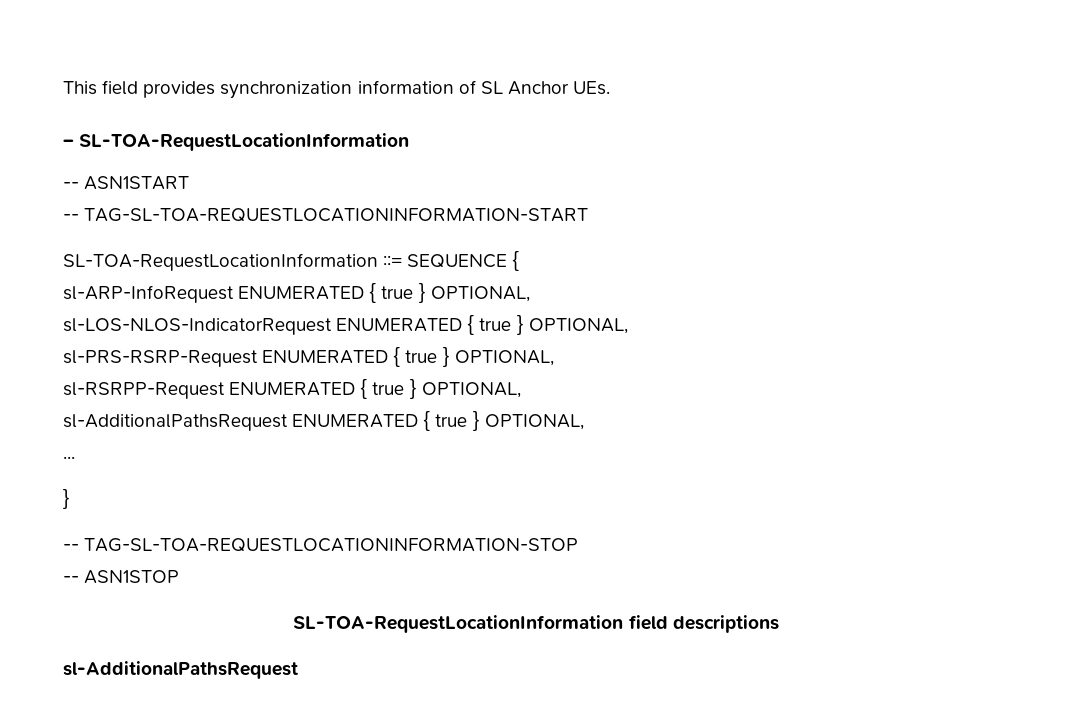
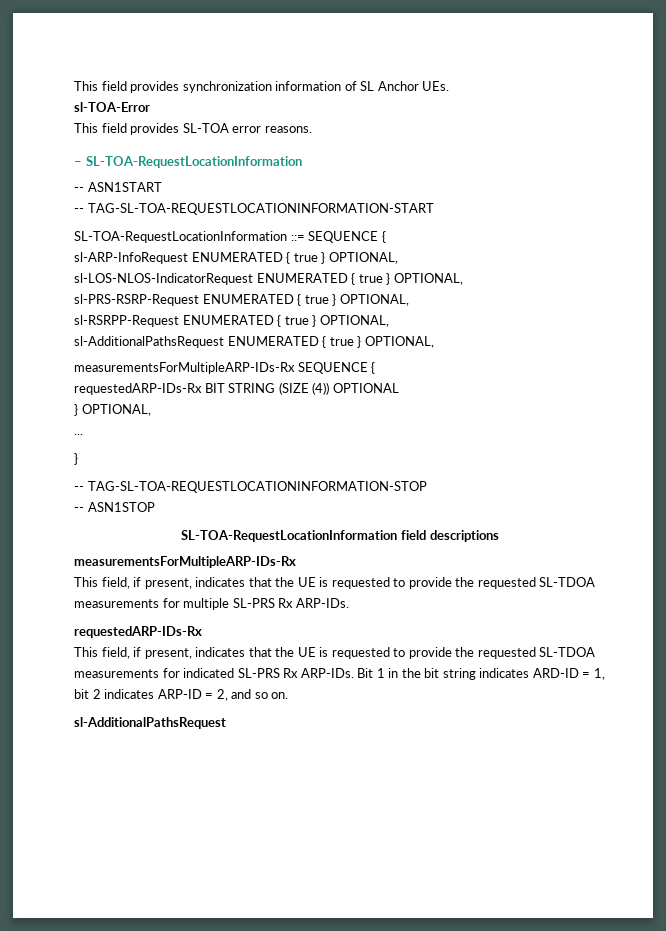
(611, 88) none -> [74,102,150,112] [74,123,312,135] // sl-TOA-Error // This field provides SL-TOA error reasons.
(584, 422) none -> [74,362,376,374] [74,382,399,395] [74,404,151,416] // measurementsForMultipleARP-IDs-Rx SEQUENCE { // requestedARP-IDs-Rx BIT STRING (SIZE (4)) OPTIONAL // } OPTIONAL,
(779, 624) none -> [74,556,296,568] [74,577,596,589] [74,598,349,610] [74,626,202,638] [74,647,596,659] [74,668,605,680] [74,689,289,701] // measurementsForMultipleARP-IDs-Rx // This field, if present, indicates that the UE is requested to provide the requested SL-TDOA measurements for multiple SL-PRS Rx ARP-IDs. // requestedARP-IDs-Rx // This field, if present, indicates that the UE is requested to provide the requested SL-TDOA measurements for indicated SL-PRS Rx ARP-IDs. Bit 1 in the bit string indicates ARD-ID = 1, bit 2 indicates ARP-ID = 2, and so on.

